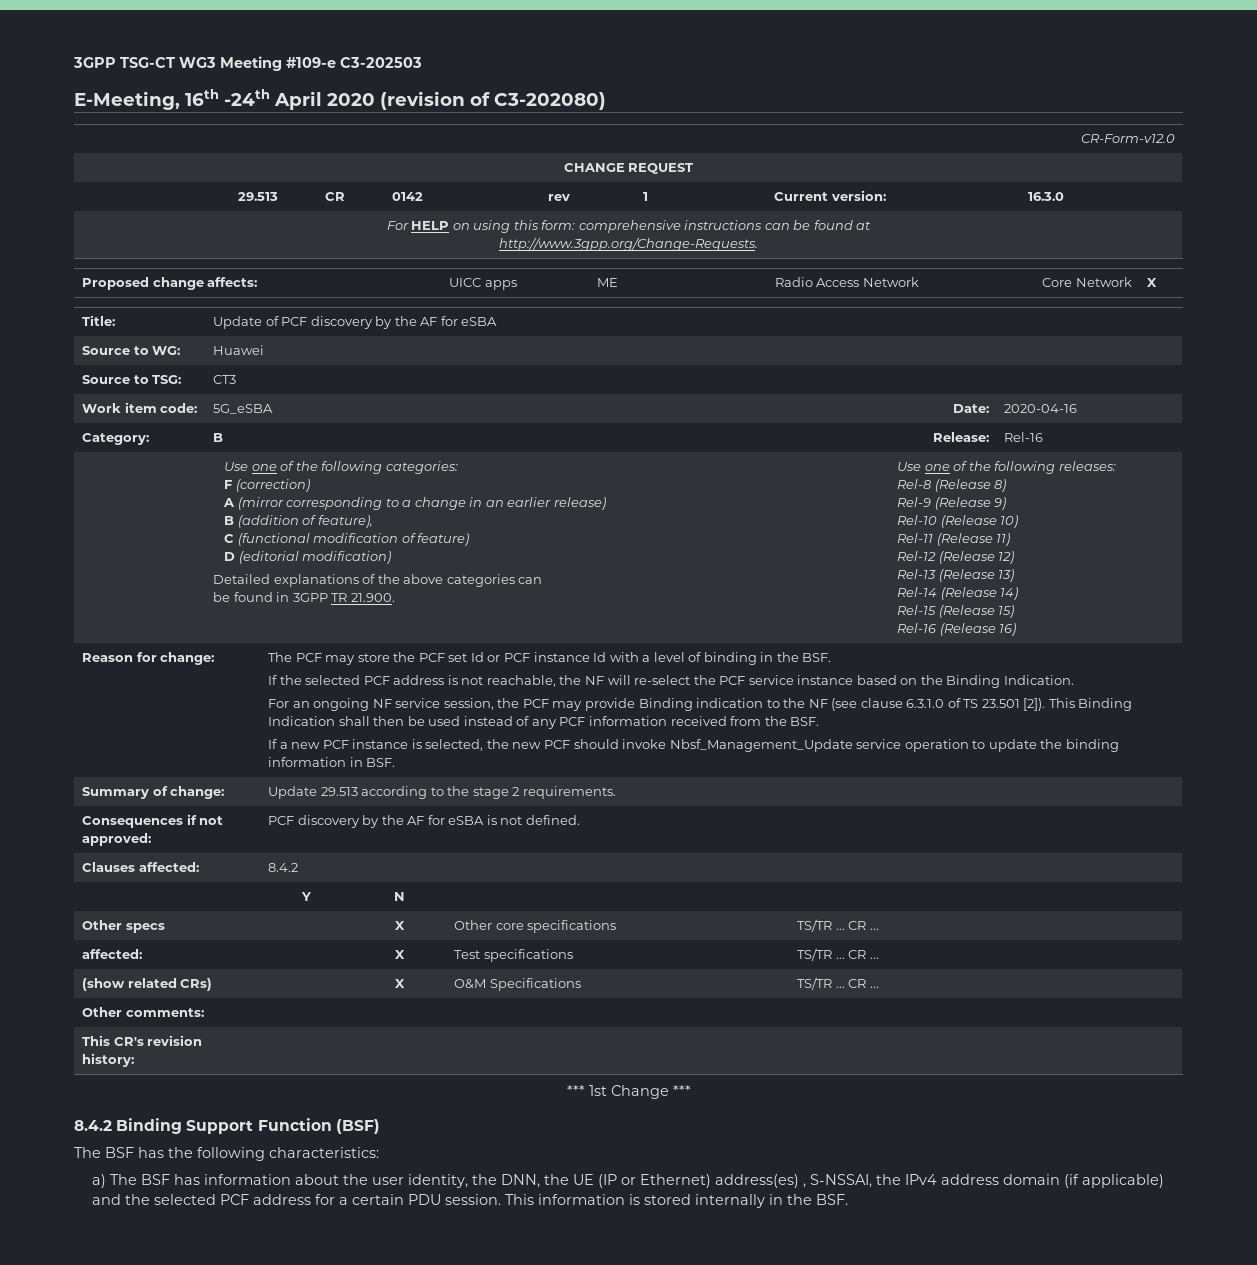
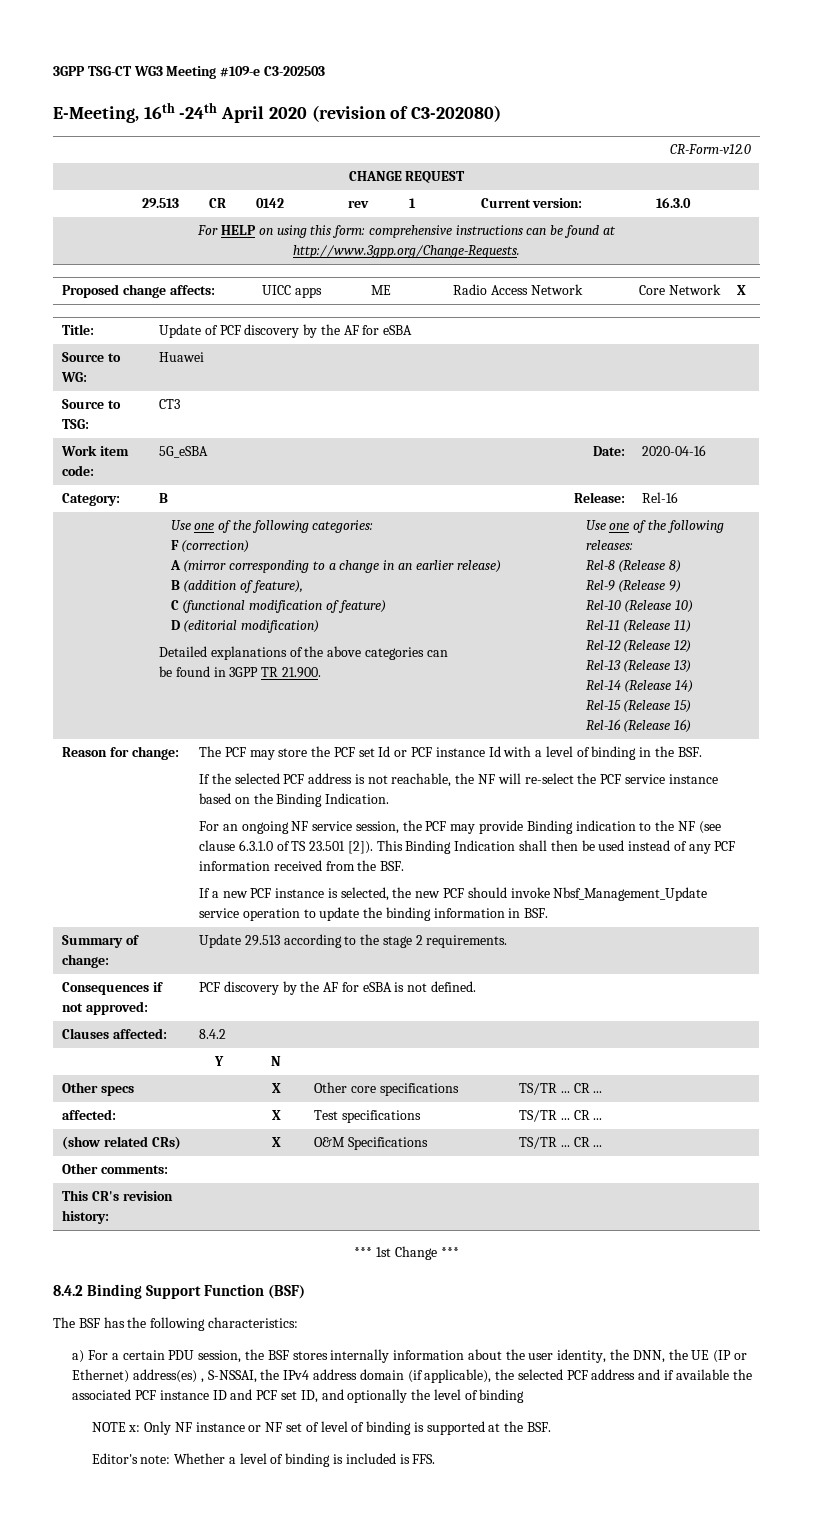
[109,1174,200,1185] The BSF has -> [88,1349,390,1363] For a certain PDU session, the BSF stores internally
[1081,1174,1164,1188] [91,1194,848,1208] applicable) and the selected PCF address for a certain PDU session. This information is stored internally in the BSF. -> [424,1369,752,1383] [72,1389,525,1403] [91,1421,551,1435] [91,1453,436,1467] applicable), the selected PCF address and if available the associated PCF instance ID and PCF set ID, and optionally the level of binding // NOTE x: Only NF instance or NF set of level of binding is supported at the BSF. // Editor's note: Whether a level of binding is included is FFS.

